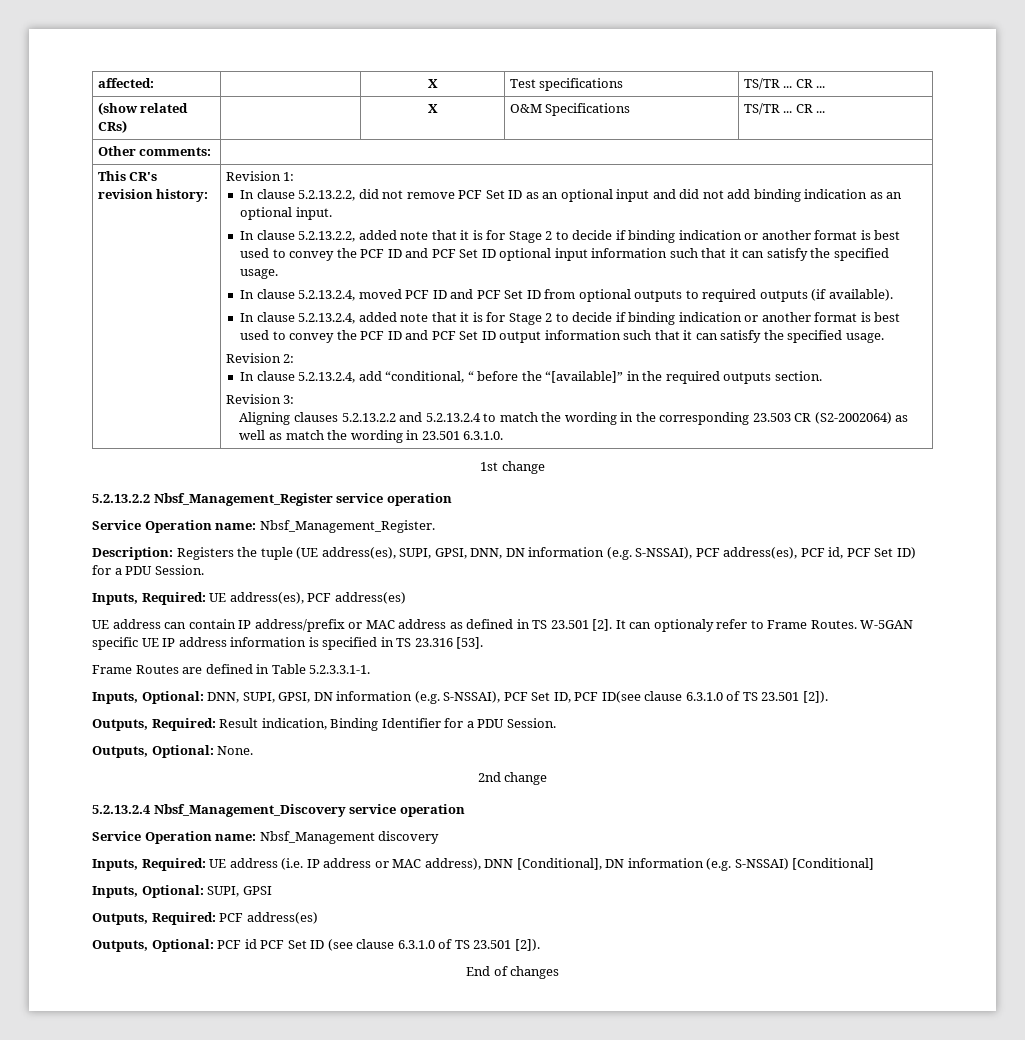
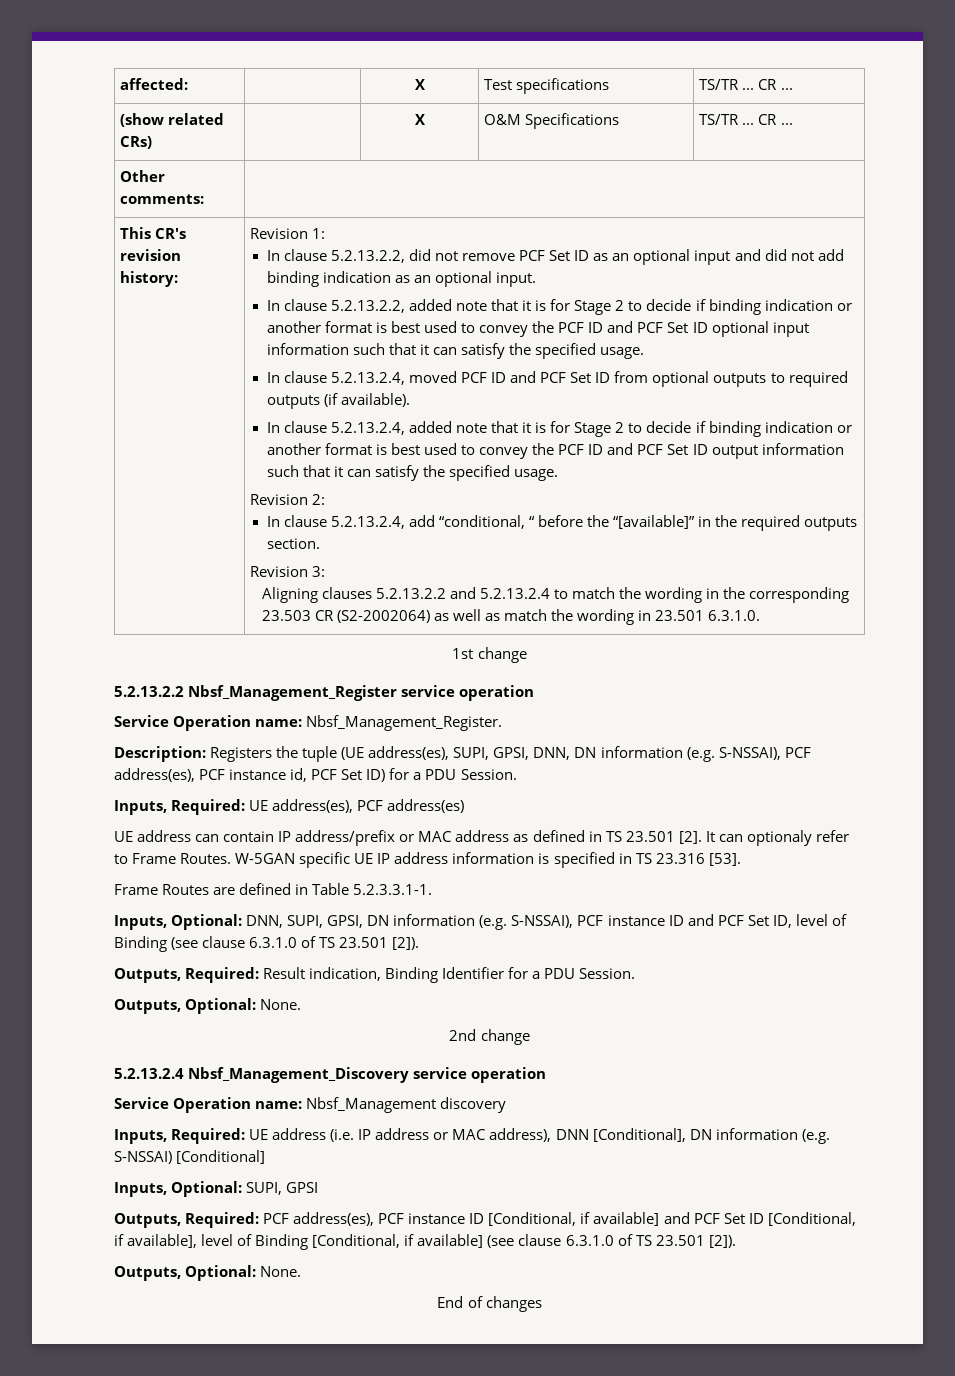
(825, 552) none -> [229,769,287,780] instance
[531,691,641,703] Set ID, PCF ID(see -> [607,914,847,928] [114,936,199,952] instance ID and PCF Set ID, level of Binding (see
[246,912,318,924] [92,939,540,952] address(es) // Outputs, Optional: PCF id PCF Set ID (see clause 6.3.1.0 of TS 23.501 [2]). -> [293,1212,856,1226] [114,1234,736,1250] [114,1265,302,1281] address(es), PCF instance ID [Conditional, if available] and PCF Set ID [Conditional, if available], level of Binding [Conditional, if available] (see clause 6.3.1.0 of TS 23.501 [2]). // Outputs, Optional: None.

